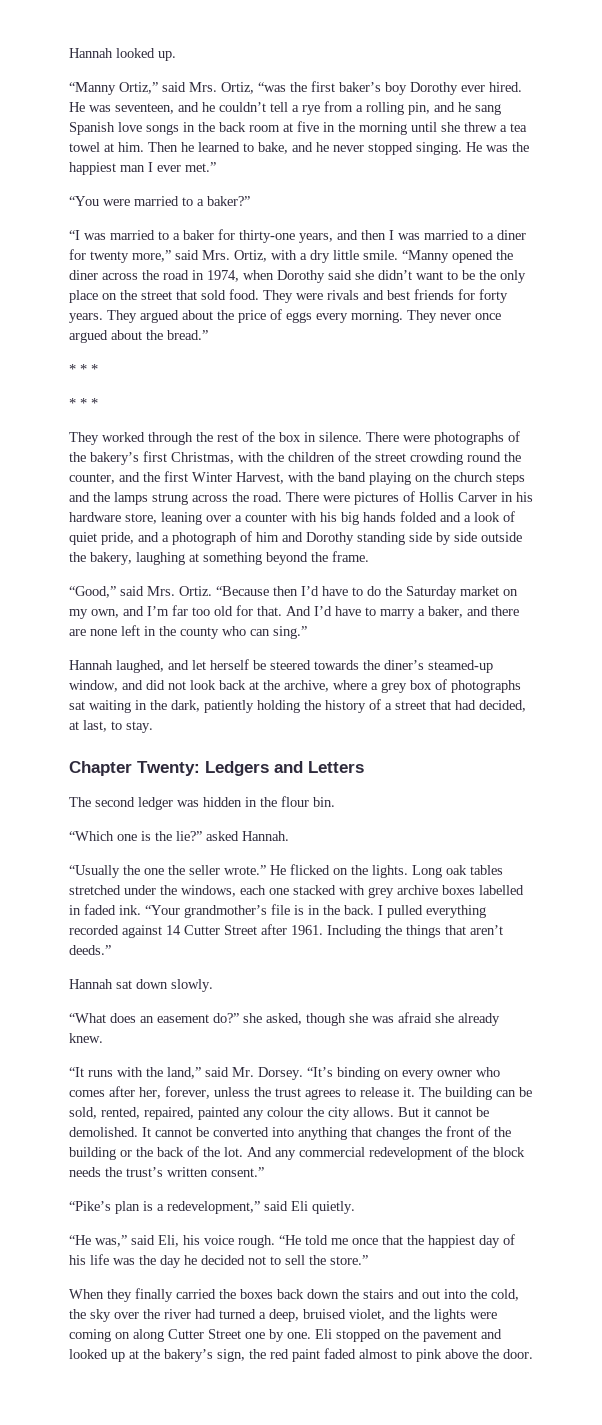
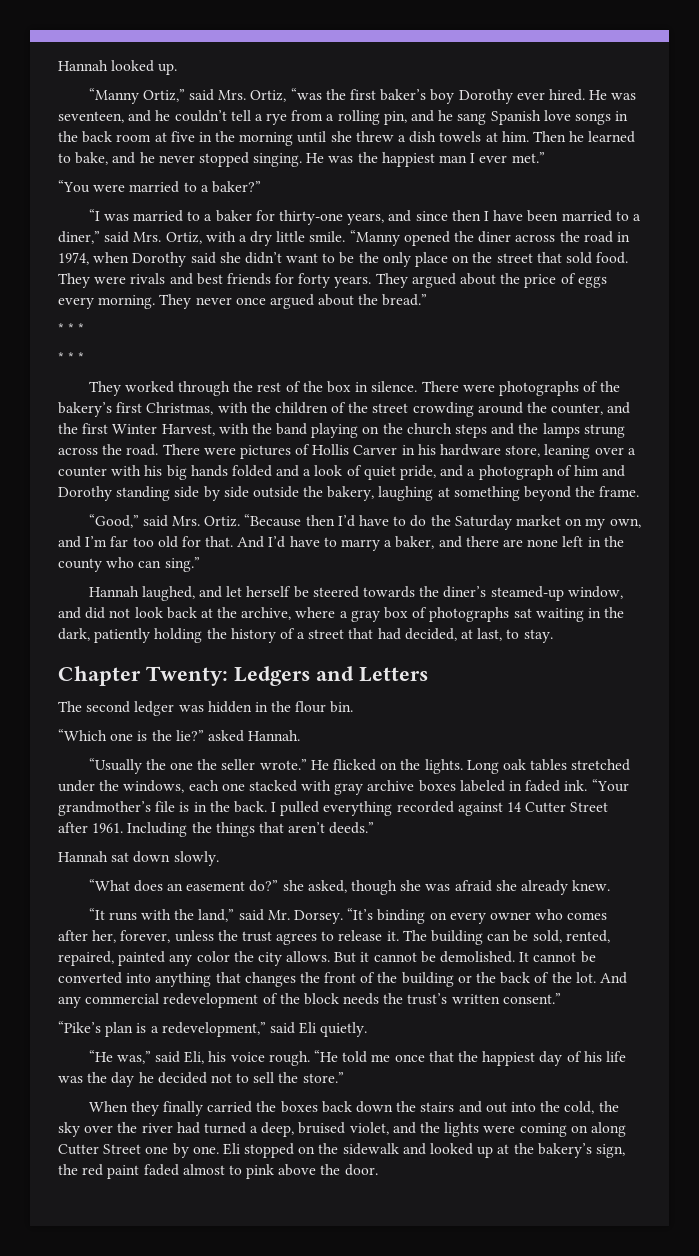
[510,123,527,132] [69,142,100,152] tea towel -> [409,131,482,143] dish towels
(358, 235) none -> [415,211,448,221] since
[398,230,526,240] [69,249,171,263] was married to a diner for twenty more,” -> [493,210,641,222] [58,231,100,244] have been married to a diner,”
[467,452,501,462] round -> [477,402,523,414] around
[381,682,407,693] grey -> [350,610,380,622] gray
[368,887,394,898] grey -> [334,783,364,795] gray
[479,885,524,895] labelled -> [459,780,505,792] labeled
[267,1107,303,1117] colour -> [196,951,230,962] color
[423,1330,477,1342] pavement -> [342,1143,399,1155] sidewalk

